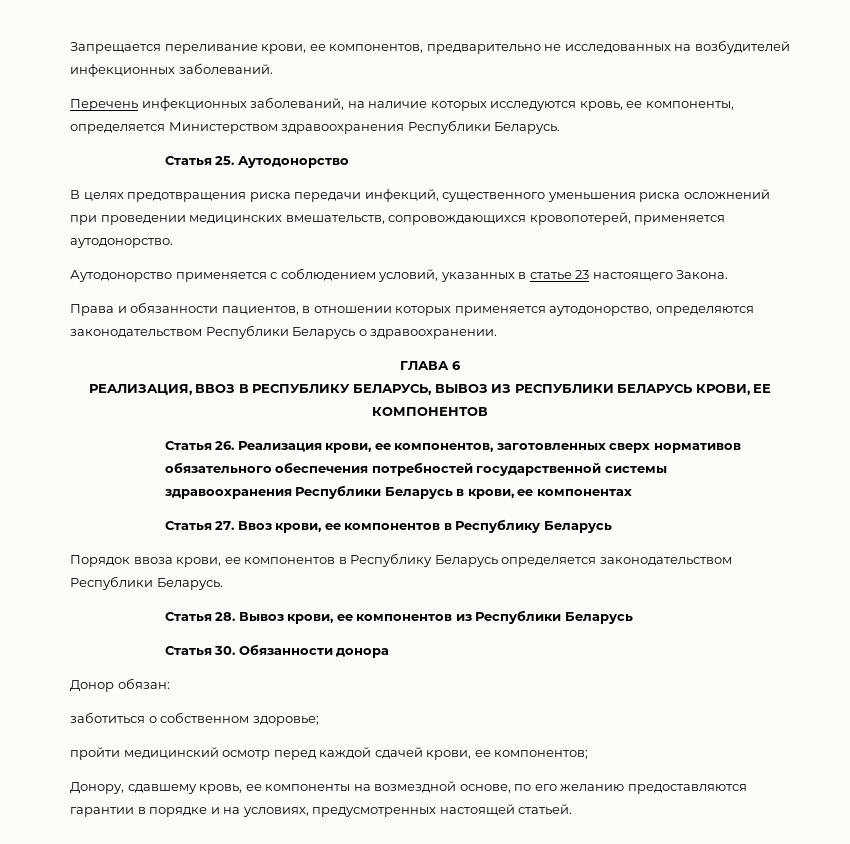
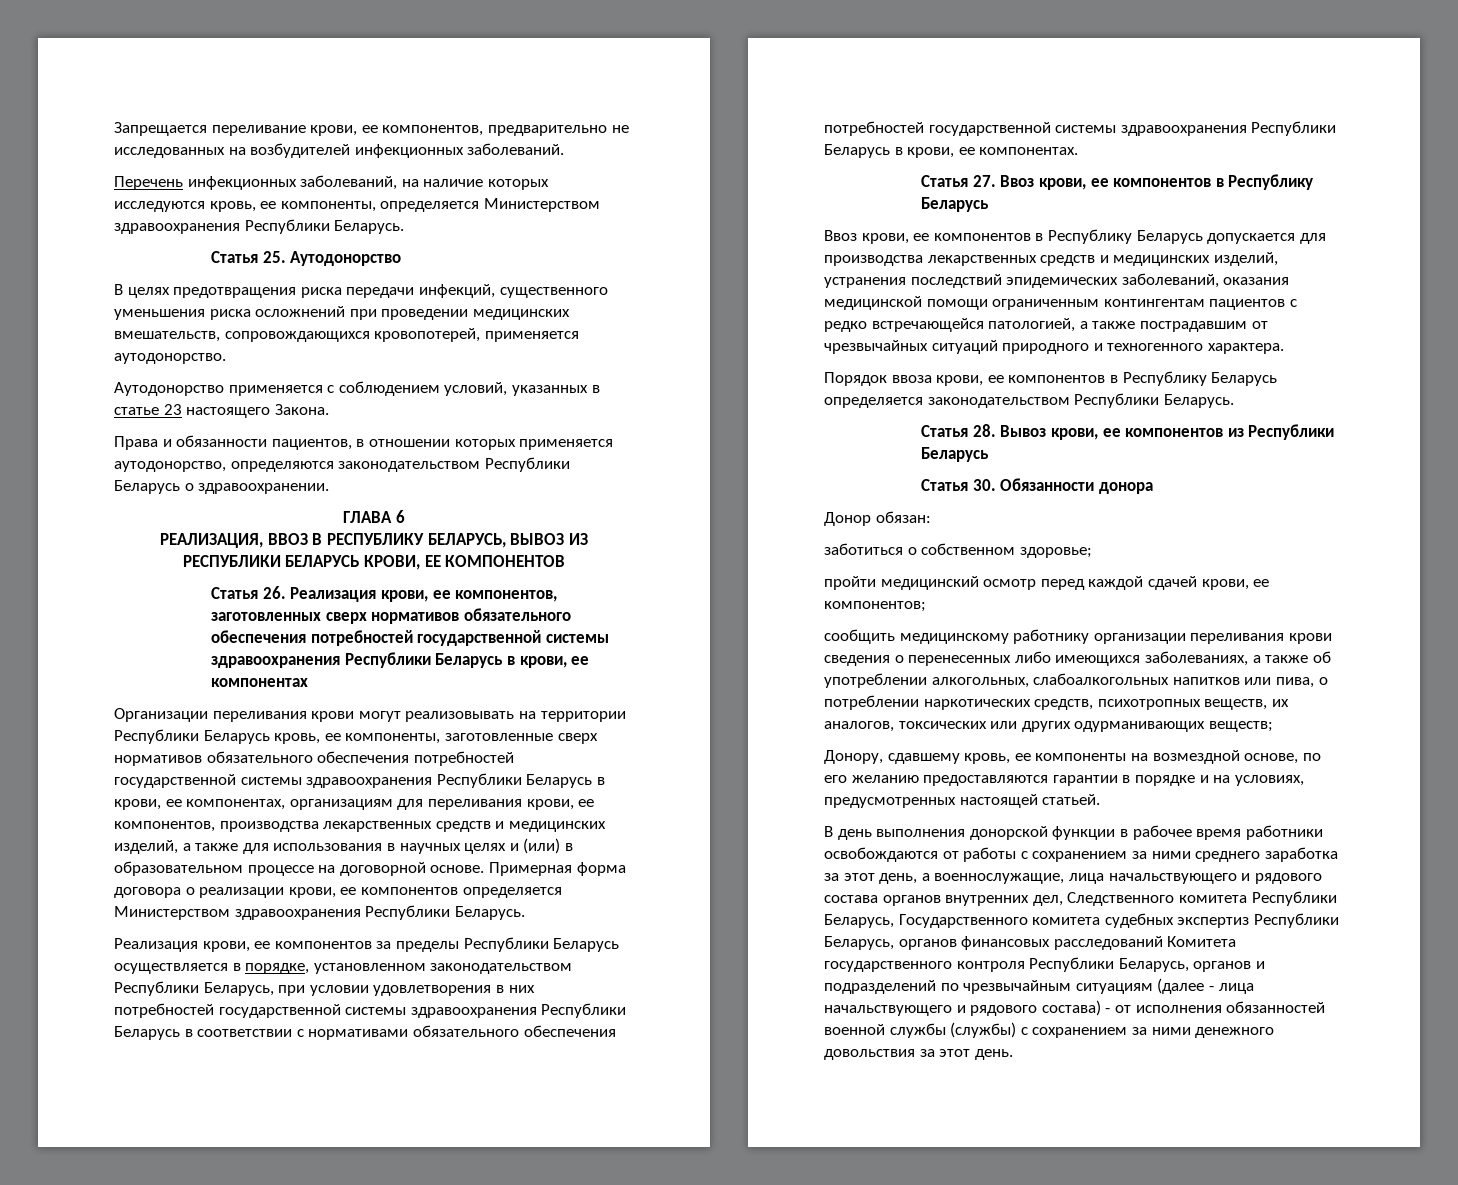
(632, 492) none -> [114,708,626,722] [114,729,598,744] [114,751,514,766] [114,773,605,788] [114,799,595,810] [114,821,606,832] [114,838,573,854] [114,861,626,876] [114,887,562,898] [114,905,525,920] [114,937,620,952] [114,963,573,974] [114,981,535,996] [114,1003,627,1018] [114,1025,616,1040] [824,121,1337,136] [824,144,1079,158] // Организации переливания крови могут реализовывать на территории Республики Беларусь кровь, ее компоненты, заготовленные сверх нормативов обязательного обеспечения потребностей государственной системы здравоохранения Республики Беларусь в крови, ее компонентах, организациям для переливания крови, ее компонентов, производства лекарственных средств и медицинских изделий, а также для использования в научных целях и (или) в образовательном процессе на договорной основе. Примерная форма договора о реализации крови, ее компонентов определяется Министерством здравоохранения Республики Беларусь. // Реализация крови, ее компонентов за пределы Республики Беларусь осуществляется в порядке, установленном законодательством Республики Беларусь, при условии удовлетворения в них потребностей государственной системы здравоохранения Республики Беларусь в соответствии с нормативами обязательного обеспечения потребностей государственной системы здравоохранения Республики Беларусь в крови, ее компонентах.
(612, 527) none -> [824,229,1326,244] [824,252,1278,266] [824,273,1290,288] [824,296,1297,310] [824,318,1268,332] [824,340,1284,354] // Ввоз крови, ее компонентов в Республику Беларусь допускается для производства лекарственных средств и медицинских изделий, устранения последствий эпидемических заболеваний, оказания медицинской помощи ограниченным контингентам пациентов с редко встречающейся патологией, а также пострадавшим от чрезвычайных ситуаций природного и техногенного характера.
(589, 754) none -> [824,629,1332,644] [824,651,1331,666] [824,673,1328,688] [824,695,1289,710] [824,721,1273,732] // сообщить медицинскому работнику организации переливания крови сведения о перенесенных либо имеющихся заболеваниях, а также об употреблении алкогольных, слабоалкогольных напитков или пива, о потреблении наркотических средств, психотропных веществ, их аналогов, токсических или других одурманивающих веществ;
(573, 809) none -> [824,825,1323,840] [824,847,1338,862] [824,873,1322,884] [824,891,1337,906] [824,913,1339,928] [824,936,1237,950] [824,957,1265,972] [824,978,1254,994] [824,1000,1326,1016] [824,1022,1275,1038] [824,1049,1013,1060] // В день выполнения донорской функции в рабочее время работники освобождаются от работы с сохранением за ними среднего заработка за этот день, а военнослужащие, лица начальствующего и рядового состава органов внутренних дел, Следственного комитета Республики Беларусь, Государственного комитета судебных экспертиз Республики Беларусь, органов финансовых расследований Комитета государственного контроля Республики Беларусь, органов и подразделений по чрезвычайным ситуациям (далее - лица начальствующего и рядового состава) - от исполнения обязанностей военной службы (службы) с сохранением за ними денежного довольствия за этот день.

